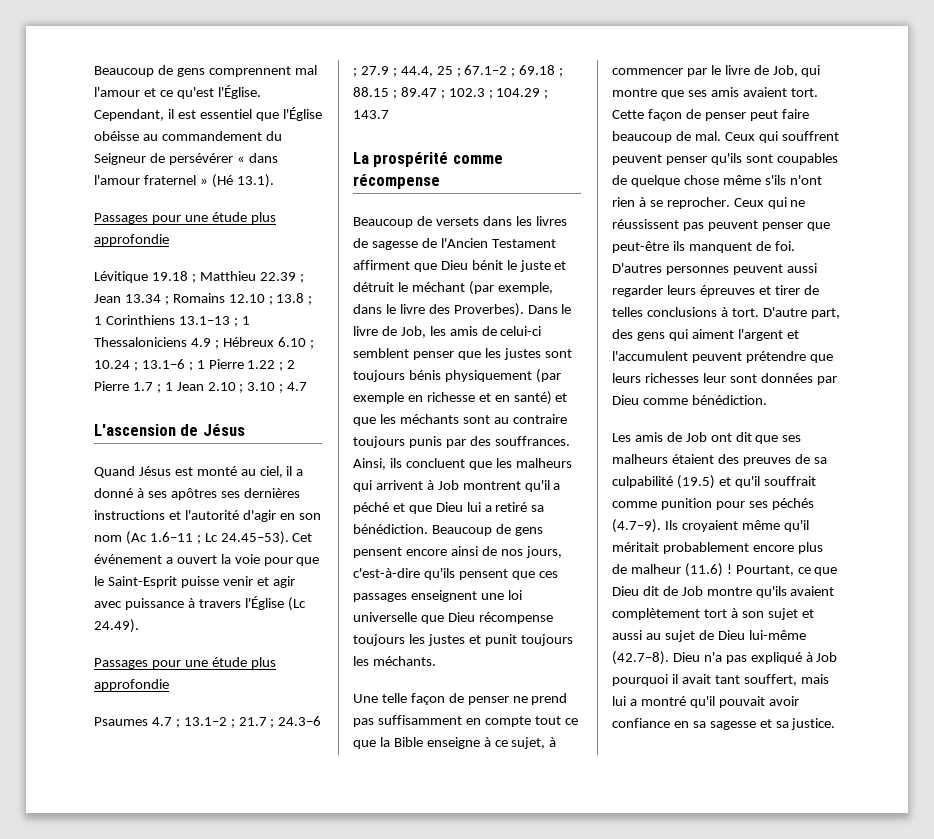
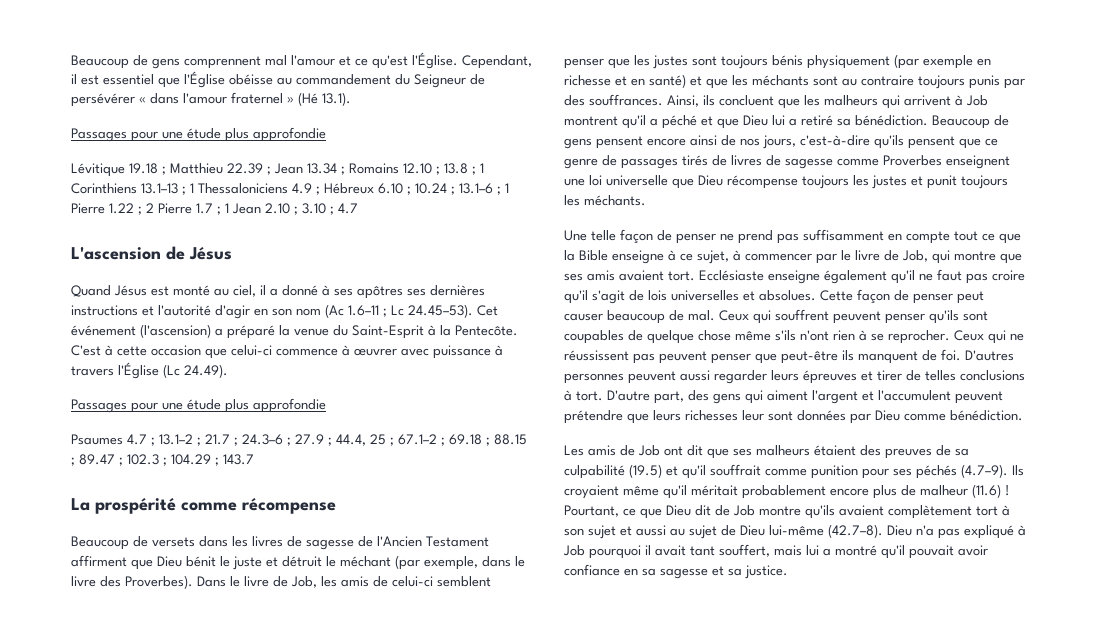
[165,554,320,566] [94,576,295,588] a ouvert la voie pour que le Saint-Esprit puisse venir et agir -> [140,324,518,339] [71,345,397,359] (l'ascension) a préparé la venue du Saint-Esprit à la Pentecôte. C'est à cette occasion que celui-ci commence à œuvrer
[538,571,558,578] [353,593,407,602] ces passages -> [985,138,998,146] [564,155,942,169] ce genre de passages tirés de livres de sagesse comme Proverbes
(818, 92) none -> [699,269,1025,284] [564,290,816,304] Ecclésiaste enseigne également qu'il ne faut pas croire qu'il s'agit de lois universelles et absolues.
[781,109,809,119] faire -> [564,313,603,321] causer

